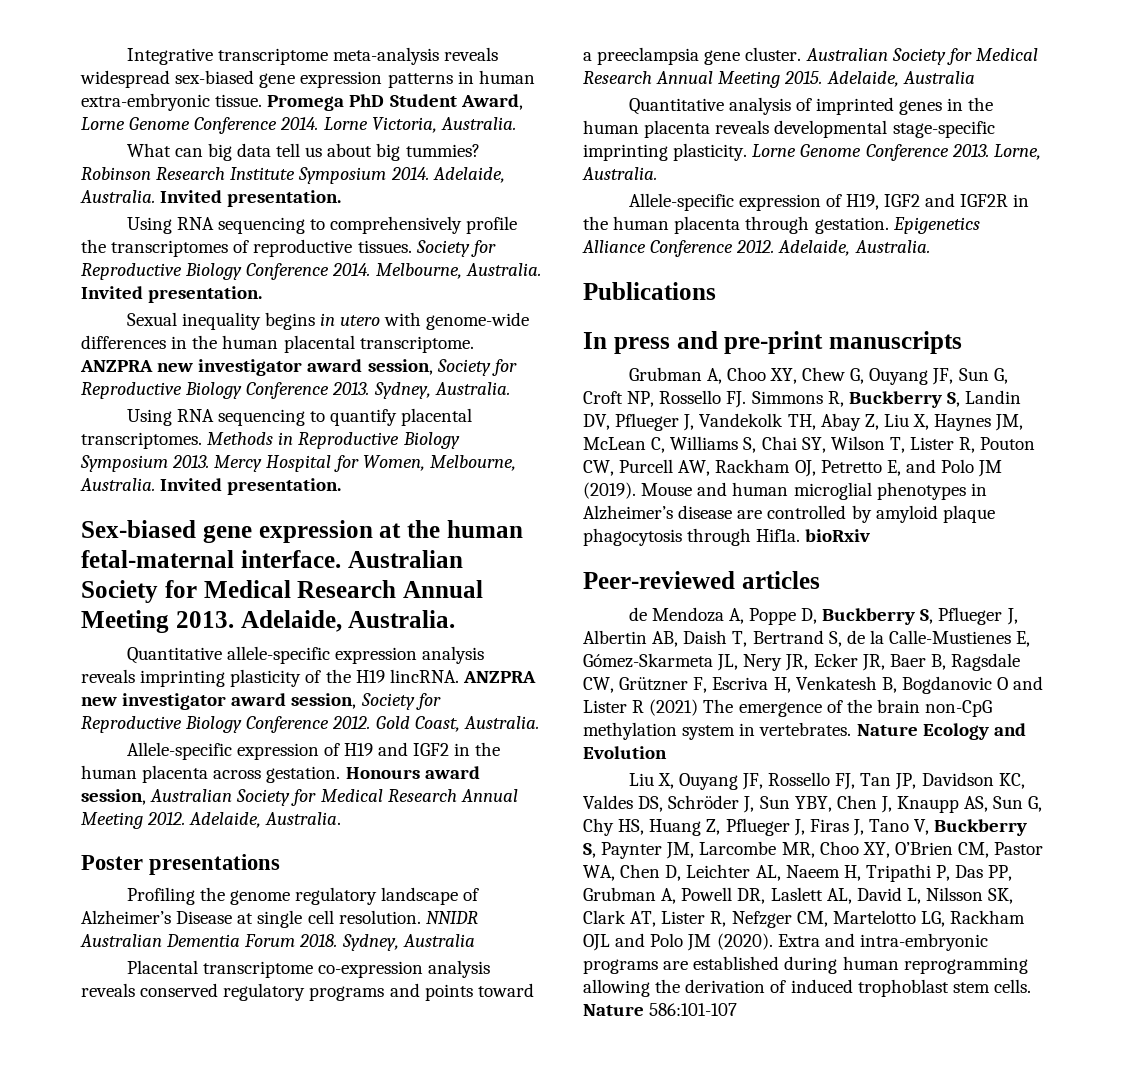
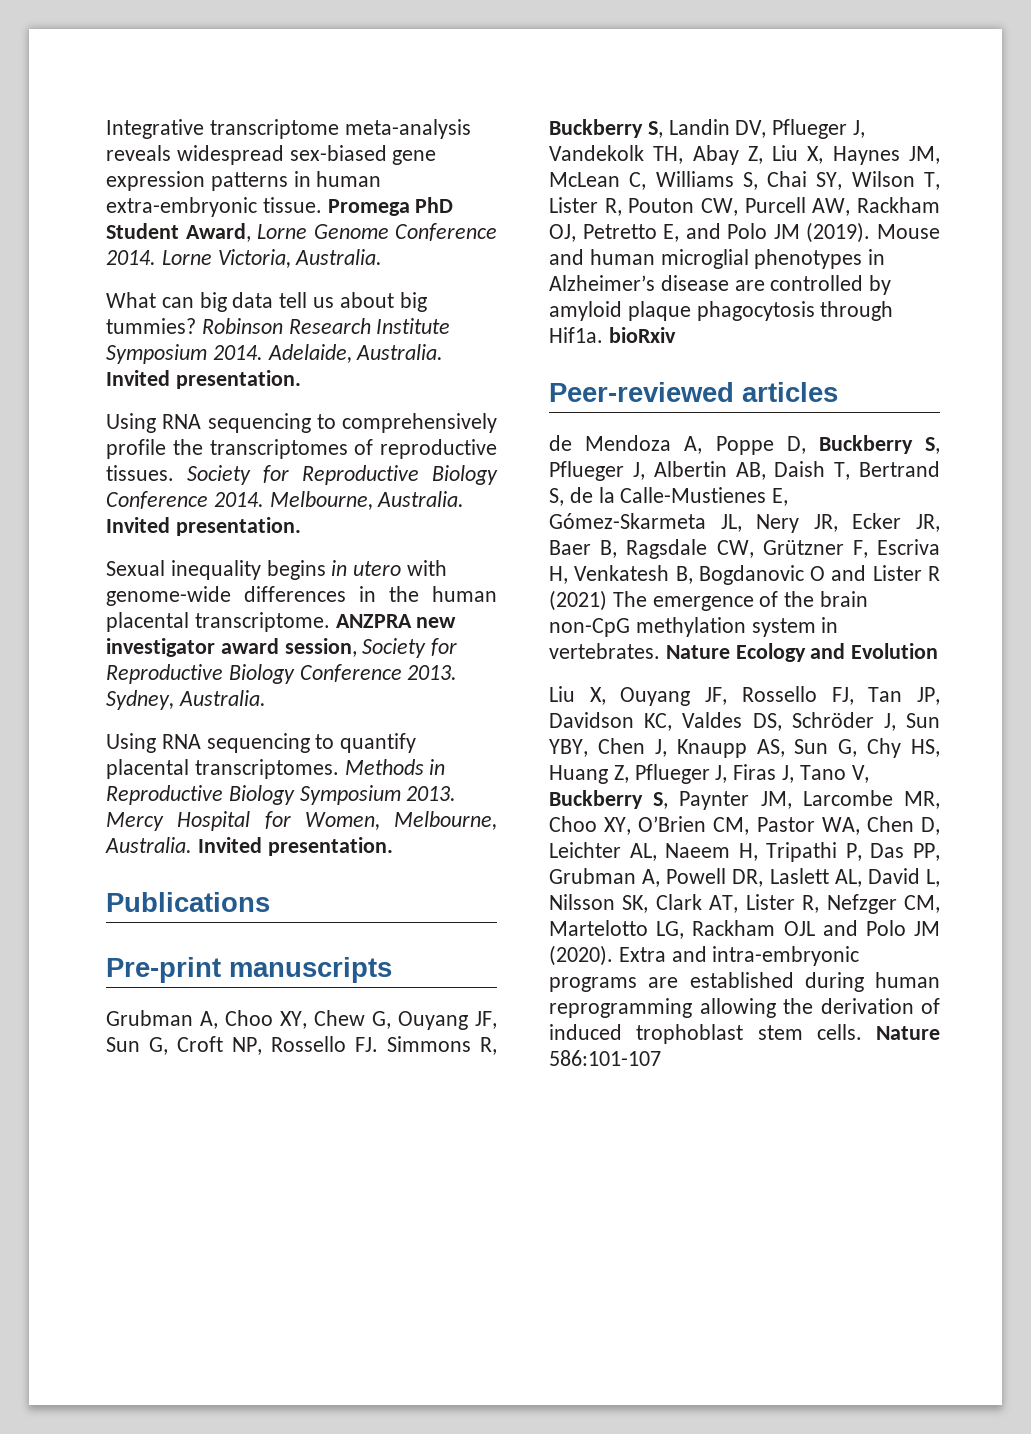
[81,520,523,543] [81,550,463,568] [81,580,483,603] [81,610,456,633] [126,646,484,664] [81,669,536,687] [81,693,441,710] [81,716,539,733] [126,742,501,760] [81,765,480,783] [81,789,518,806] [81,812,342,829] [81,854,281,875] [126,887,480,905] [81,910,478,928] [80,934,475,951] [126,960,490,978] [81,983,534,1001] [583,47,1038,65] [583,71,975,88] [628,97,994,115] [583,120,995,138] [583,143,1041,161] [582,167,657,180] [628,193,1030,211] [583,216,980,234] [582,240,930,257] [583,282,716,300] [583,331,824,354] Sex-biased gene expression at the human fetal-maternal interface. Australian Society for Medical Research Annual Meeting 2013. Adelaide, Australia. // Quantitative allele-specific expression analysis reveals imprinting plasticity of the H19 lincRNA. ANZPRA new investigator award session, Society for Reproductive Biology Conference 2012. Gold Coast, Australia. // Allele-specific expression of H19 and IGF2 in the human placenta across gestation. Honours award session, Australian Society for Medical Research Annual Meeting 2012. Adelaide, Australia. // Poster presentations // Profiling the genome regulatory landscape of Alzheimer’s Disease at single cell resolution. NNIDR Australian Dementia Forum 2018. Sydney, Australia // Placental transcriptome co-expression analysis reveals conserved regulatory programs and points toward a preeclampsia gene cluster. Australian Society for Medical Research Annual Meeting 2015. Adelaide, Australia // Quantitative analysis of imprinted genes in the human placenta reveals developmental stage-specific imprinting plasticity. Lorne Genome Conference 2013. Lorne, Australia. // Allele-specific expression of H19, IGF2 and IGF2R in the human placenta through gestation. Epigenetics Alliance Conference 2012. Adelaide, Australia. // Publications // In press and pre-print -> [106,892,270,912] [106,957,221,983] Publications // Pre-print

